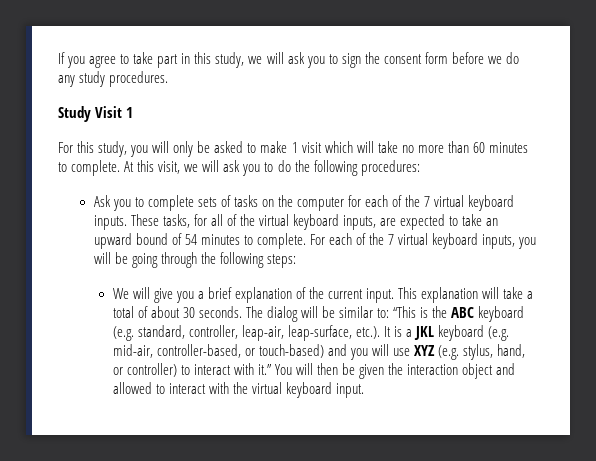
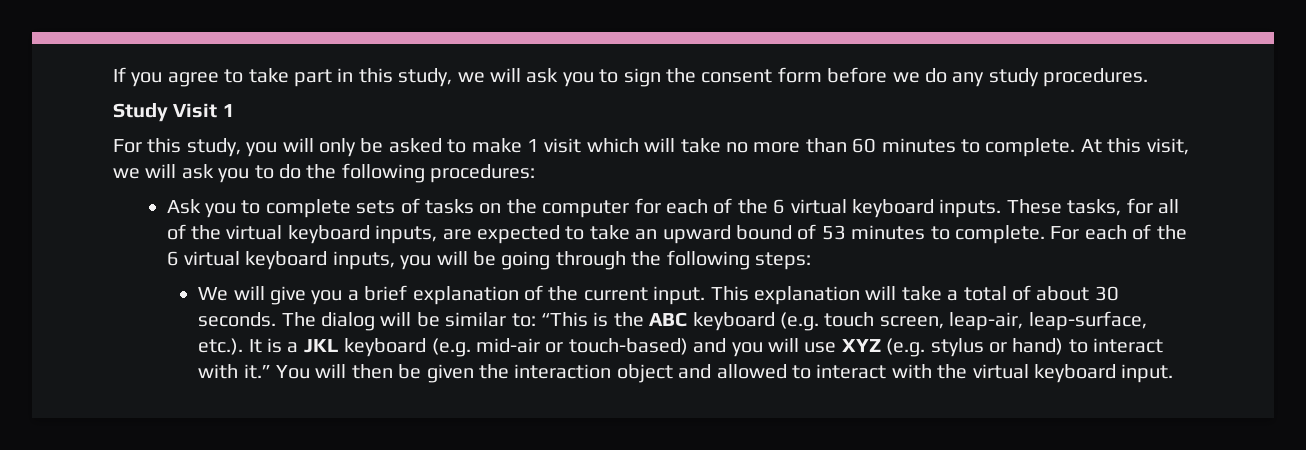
[424,196,431,207] 7 -> [773,199,786,214] 6
[184,234,197,245] 54 -> [821,225,846,240] 53
[388,234,395,245] 7 -> [166,251,179,266] 6
[137,325,238,339] standard, controller, -> [824,312,944,329] touch screen,
[112,344,241,358] mid-air, controller-based, -> [475,338,540,353] mid-air
[463,344,526,360] [112,363,177,377] stylus, hand, or controller) -> [930,338,1064,357] stylus or hand)

